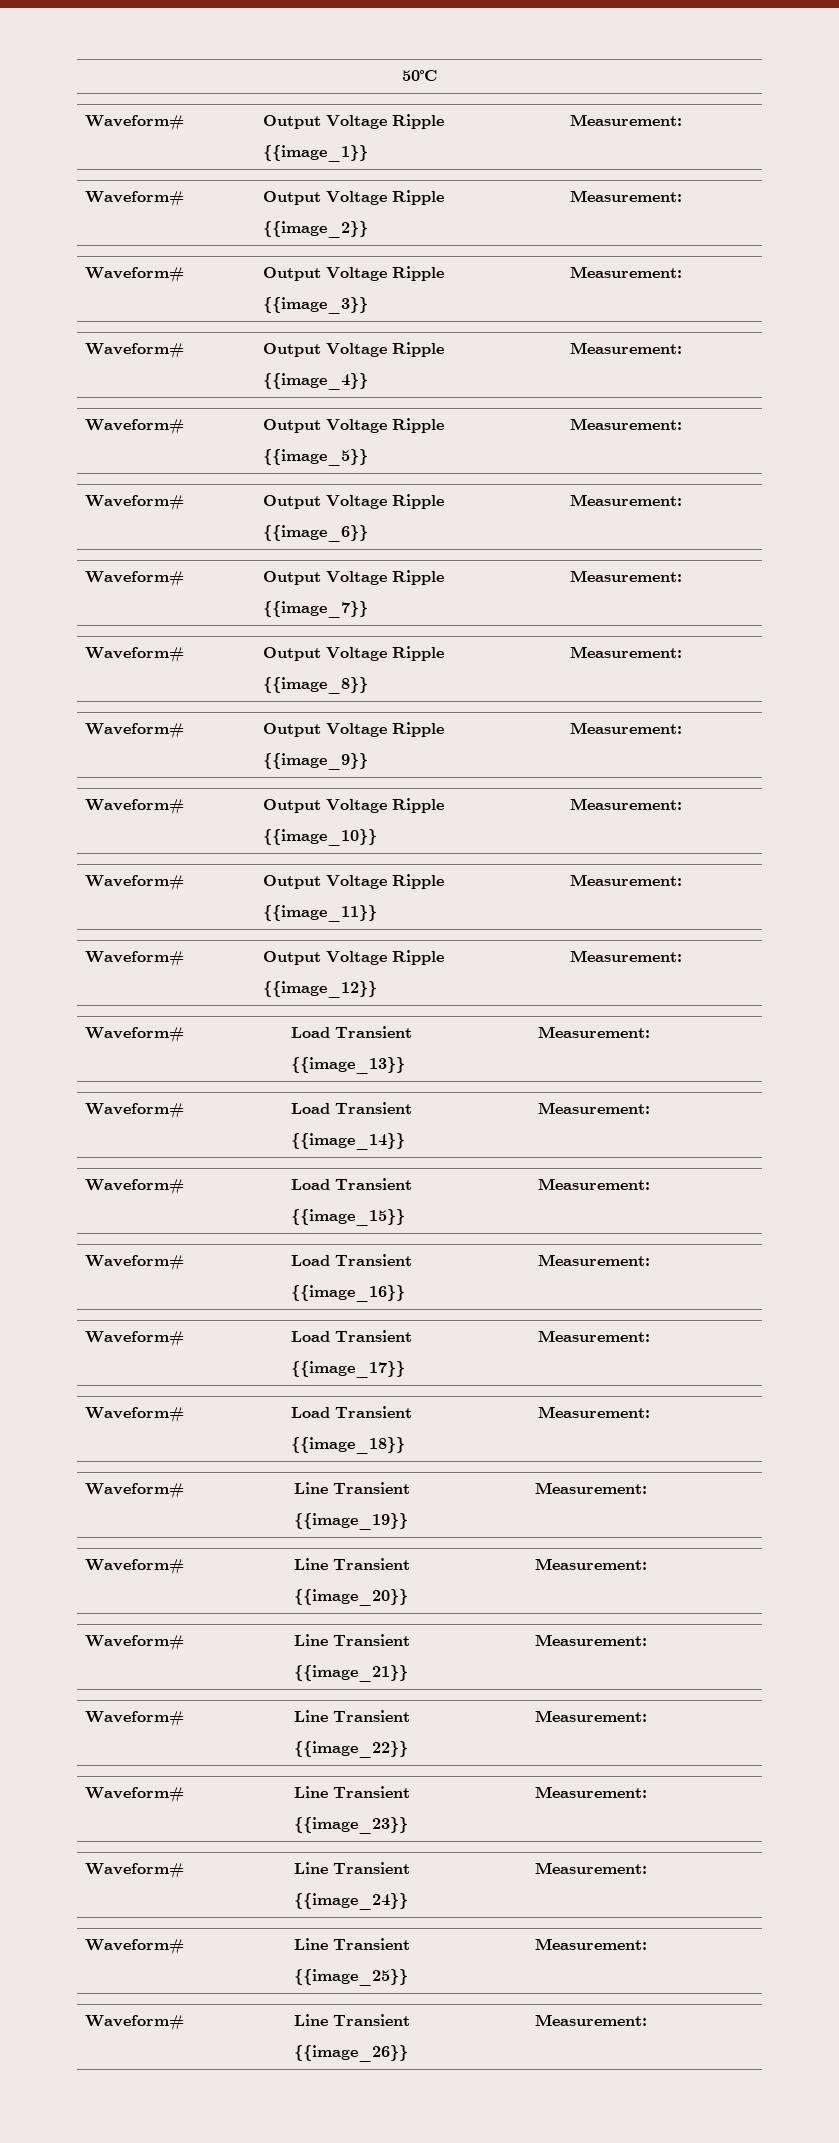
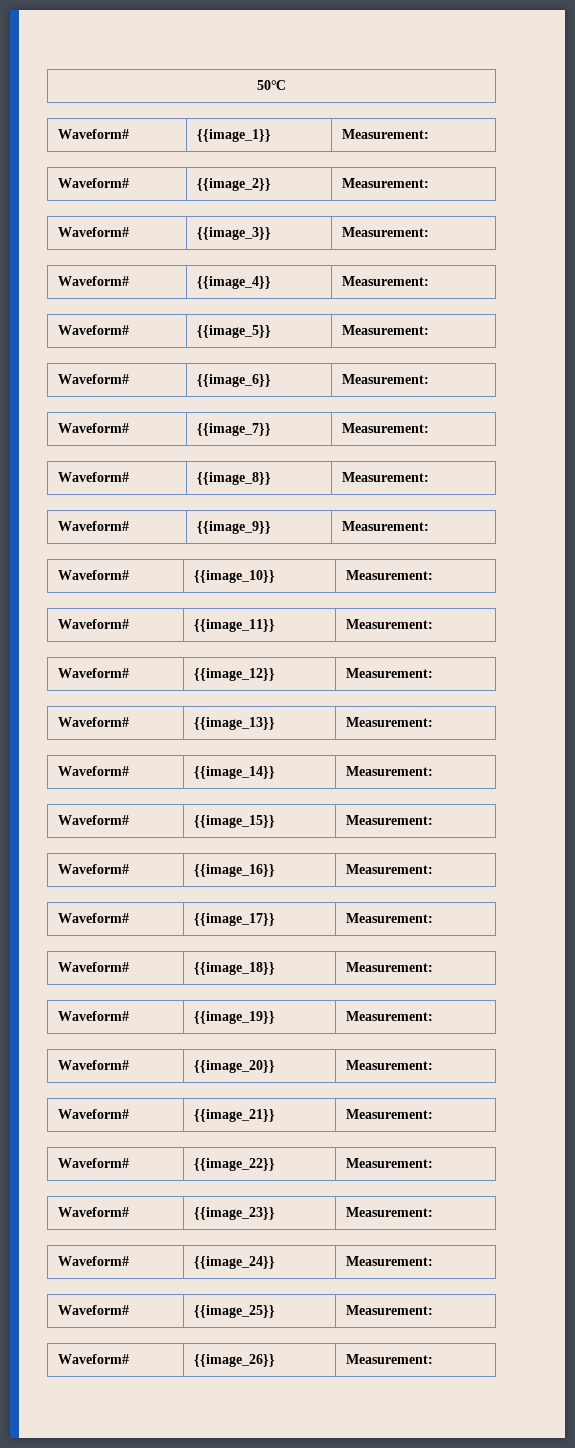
[263,114,445,129] Output Voltage Ripple // -> (130, 134) none
[263,190,445,205] Output Voltage Ripple // -> (130, 183) none
[263,266,445,281] Output Voltage Ripple // -> (130, 232) none
[263,342,445,357] Output Voltage Ripple // -> (130, 281) none
[263,418,445,433] Output Voltage Ripple // -> (130, 330) none
[263,494,445,509] Output Voltage Ripple // -> (130, 379) none
[263,570,445,585] Output Voltage Ripple // -> (130, 428) none
[263,646,445,661] Output Voltage Ripple // -> (130, 477) none
[263,722,445,737] Output Voltage Ripple // -> (130, 526) none
[263,798,445,813] Output Voltage Ripple // -> (130, 575) none
[263,874,445,889] Output Voltage Ripple // -> (130, 624) none
[263,950,445,965] Output Voltage Ripple // -> (130, 673) none
[291,1026,413,1038] Load Transient // -> (130, 722) none
[291,1102,413,1114] Load Transient // -> (130, 771) none
[291,1178,413,1190] Load Transient // -> (130, 820) none
[291,1254,413,1266] Load Transient // -> (130, 869) none
[291,1330,413,1342] Load Transient // -> (130, 918) none
[291,1406,413,1418] Load Transient // -> (130, 967) none
[294,1482,411,1494] Line Transient // -> (130, 1016) none
[294,1558,411,1570] Line Transient // -> (130, 1065) none
[294,1634,411,1646] Line Transient // -> (130, 1114) none
[294,1710,411,1722] Line Transient // -> (130, 1163) none
[294,1786,411,1798] Line Transient // -> (130, 1212) none
[294,1862,411,1874] Line Transient // -> (130, 1261) none
[294,1938,411,1950] Line Transient // -> (130, 1310) none
[294,2014,411,2026] Line Transient // -> (130, 1359) none

